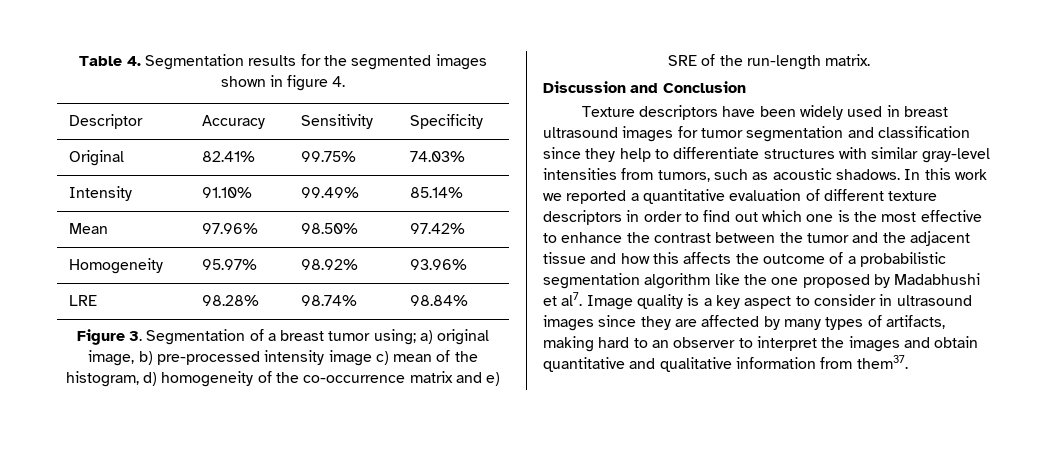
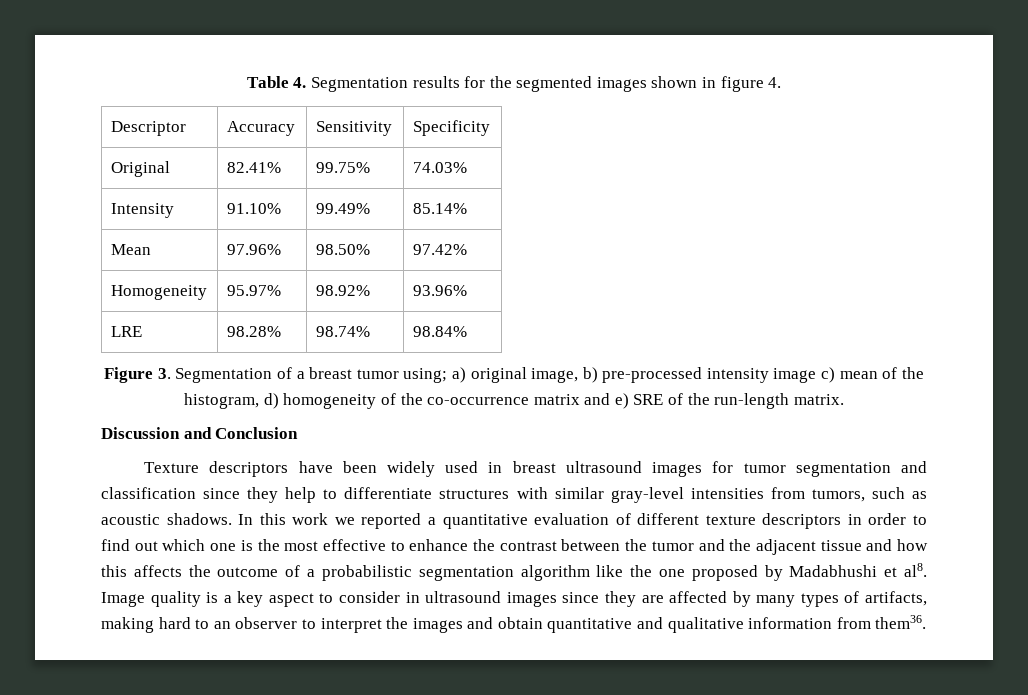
[561,292,583,306] al7. -> [904,563,927,577] al8.
[856,355,908,369] them37. -> [875,615,927,629] them36.

